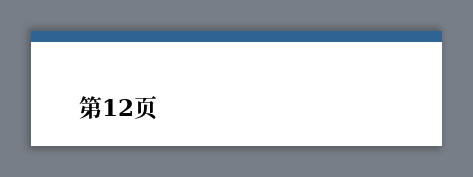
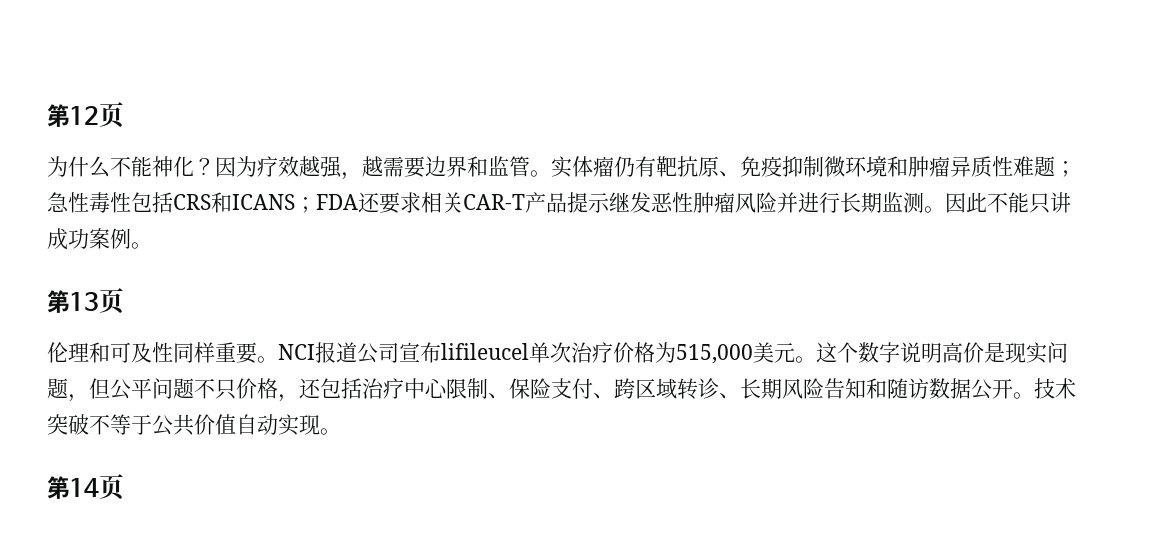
(157, 108) none -> [47,156,1076,180] [47,192,1071,214] [47,228,152,250] [47,288,124,314] [47,342,1068,364] [47,378,1076,402] [47,414,341,436] [47,474,124,500] // 为什么不能神化？因为疗效越强，越需要边界和监管。实体瘤仍有靶抗原、免疫抑制微环境和肿瘤异质性难题；急性毒性包括CRS和ICANS；FDA还要求相关CAR-T产品提示继发恶性肿瘤风险并进行长期监测。因此不能只讲成功案例。 // 第13页 // 伦理和可及性同样重要。NCI报道公司宣布lifileucel单次治疗价格为515,000美元。这个数字说明高价是现实问题，但公平问题不只价格，还包括治疗中心限制、保险支付、跨区域转诊、长期风险告知和随访数据公开。技术突破不等于公共价值自动实现。 // 第14页

